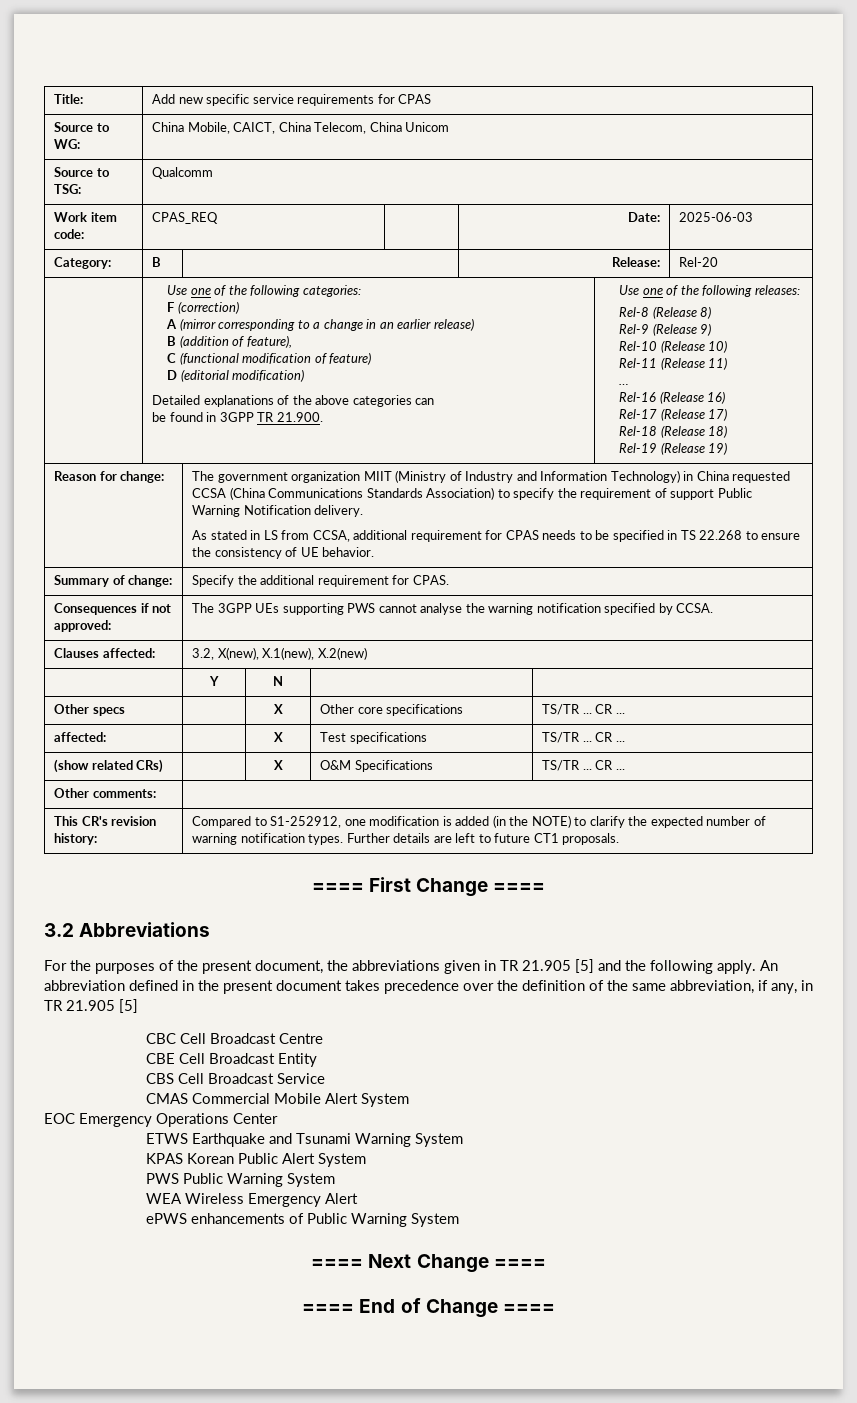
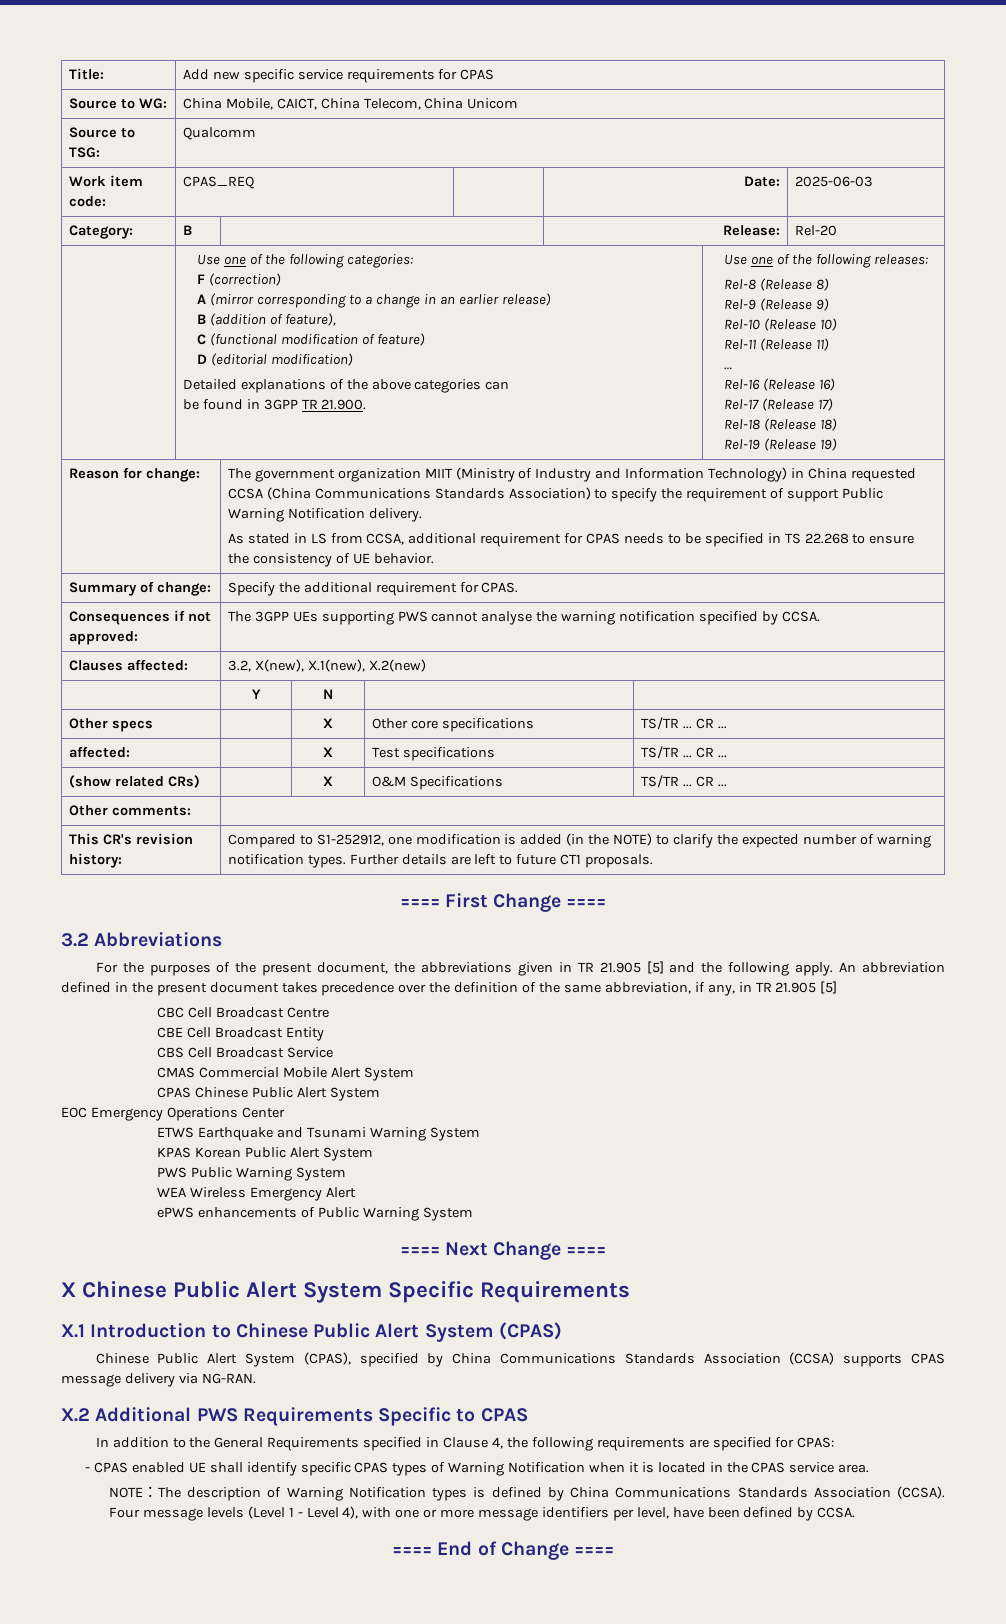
(409, 1100) none -> [157,1087,380,1101] // CPAS Chinese Public Alert System
(546, 1263) none -> [61,1281,631,1303] [61,1322,562,1342] [95,1352,945,1367] [61,1373,256,1387] [61,1407,528,1426] [95,1437,835,1451] [85,1462,870,1476] [109,1486,946,1501] [109,1506,856,1521] // X Chinese Public Alert System Specific Requirements // X.1 Introduction to Chinese Public Alert System (CPAS) // Chinese Public Alert System (CPAS), specified by China Communications Standards Association (CCSA) supports CPAS message delivery via NG-RAN. // X.2 Additional PWS Requirements Specific to CPAS // In addition to the General Requirements specified in Clause 4, the following requirements are specified for CPAS: // - CPAS enabled UE shall identify specific CPAS types of Warning Notification when it is located in the CPAS service area. // NOTE：The description of Warning Notification types is defined by China Communications Standards Association (CCSA). Four message levels (Level 1 - Level 4), with one or more message identifiers per level, have been defined by CCSA.

